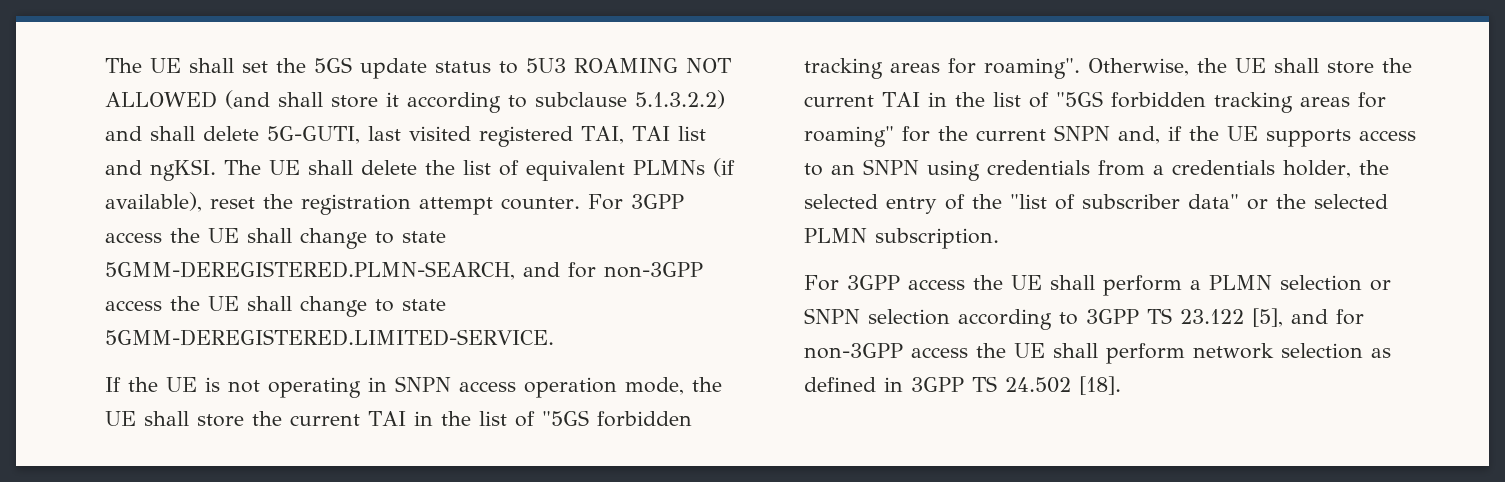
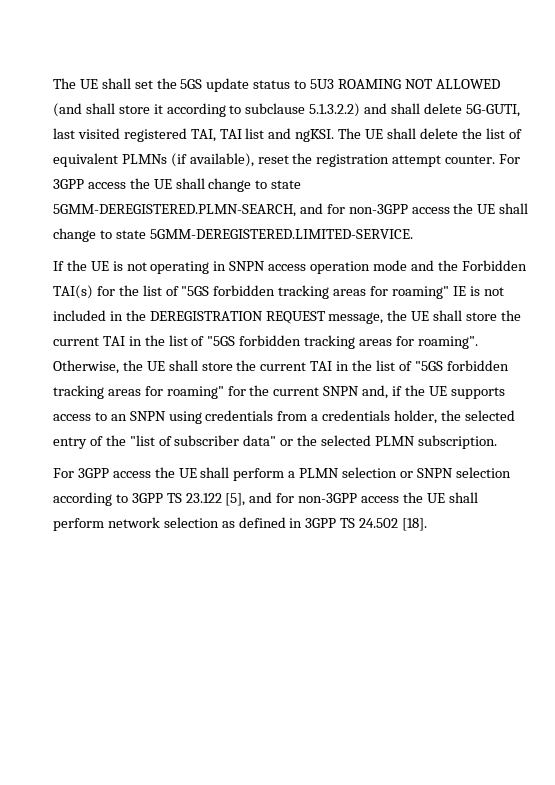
[625,377,685,395] mode, -> [373,260,527,271] [52,285,504,299] [52,310,384,324] mode and the Forbidden TAI(s) for the list of "5GS forbidden tracking areas for roaming" IE is not included in the DEREGISTRATION REQUEST message,

